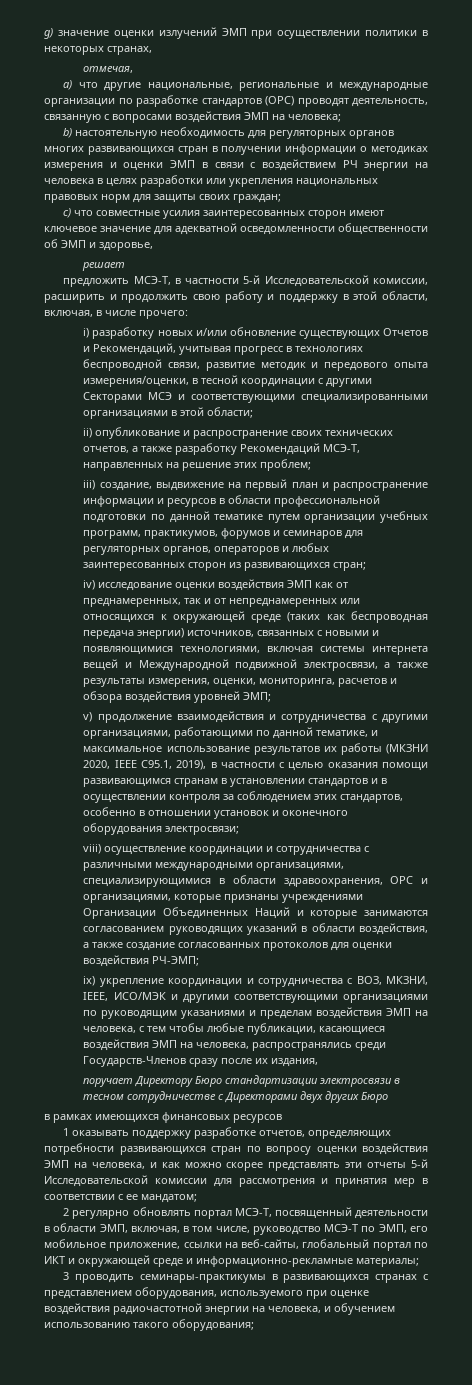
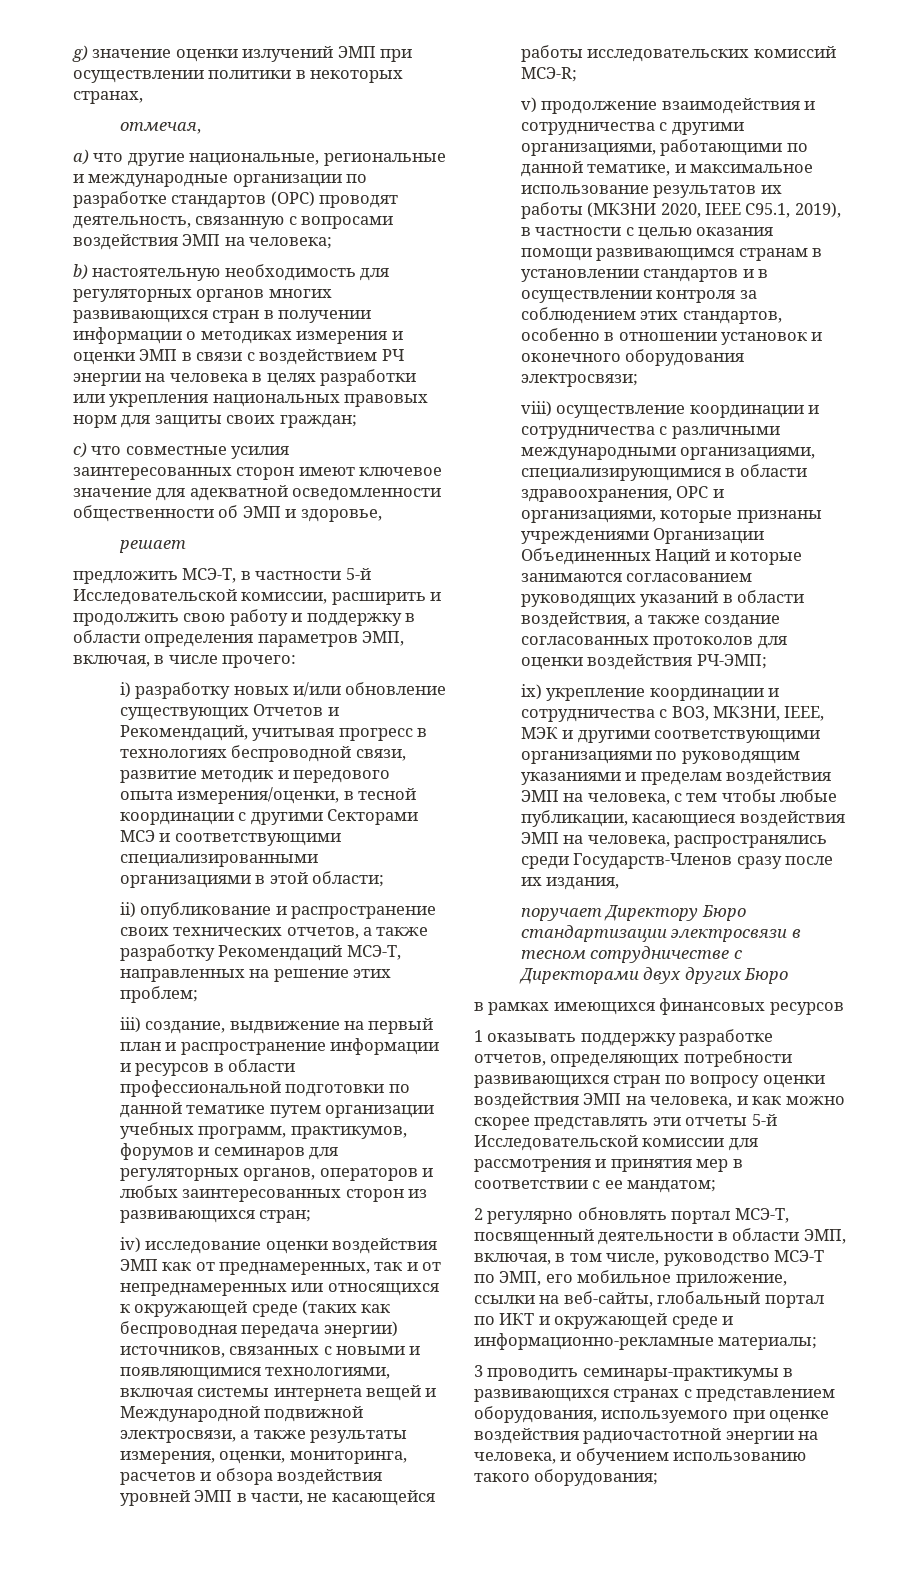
[353,291,429,301] этой области, -> [73,630,405,647] области определения параметров ЭМП,
[243,692,272,702] ЭМП; -> [194,1490,435,1506] [520,45,836,62] [520,67,577,82] ЭМП в части, не касающейся работы исследовательских комиссий МСЭ-R;
[113,992,166,1000] ИСО/МЭК -> [520,727,558,739] МЭК

